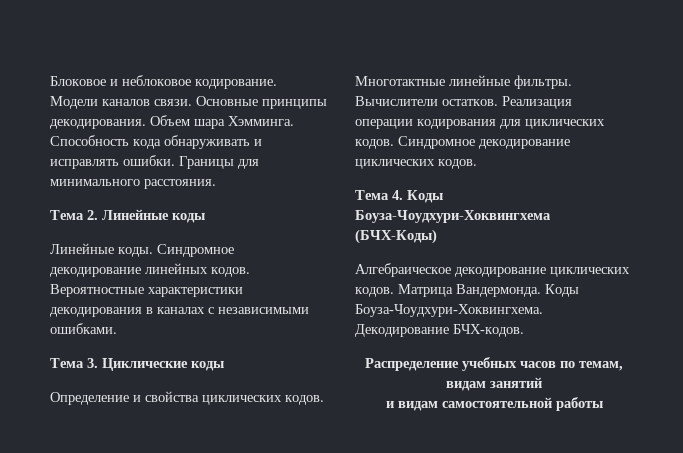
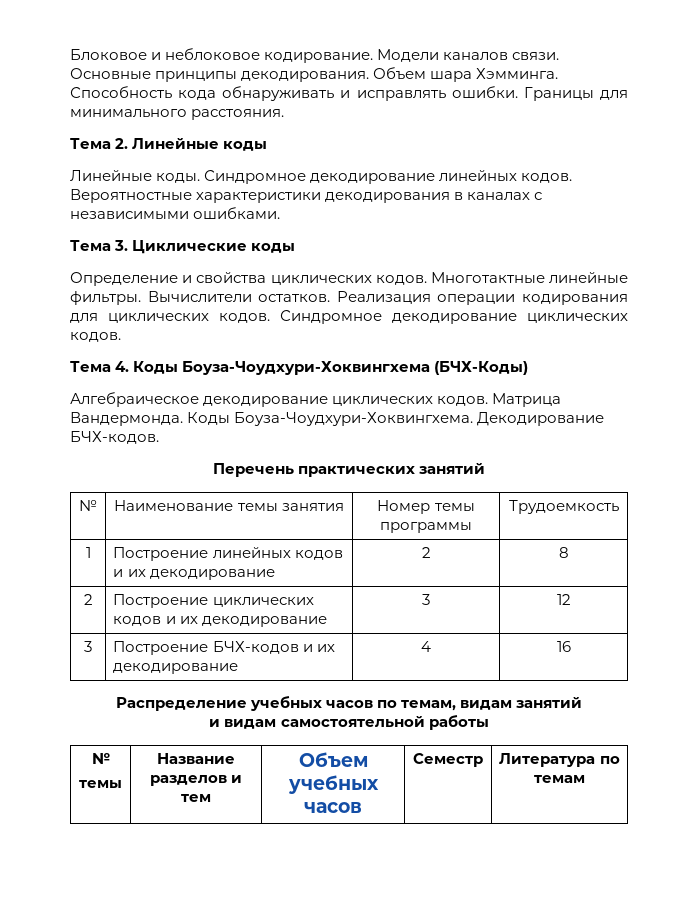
(524, 330) none -> [212,463,486,477] [79,500,97,511] [114,500,344,512] [377,500,475,514] [380,522,472,533] [508,500,619,514] [85,547,91,558] [113,547,343,561] [113,569,275,580] [421,547,431,558] [558,547,569,558] [83,594,93,605] [113,594,314,608] [113,616,327,627] [422,594,430,605] [556,594,571,605] [84,641,92,652] [113,641,335,655] [113,663,239,674] [421,641,431,652] [556,641,571,652] // Перечень практических занятий // № | Наименование темы занятия | Номер темы программы | Трудоемкость // 1 | Построение линейных кодов и их декодирование | 2 | 8 // 2 | Построение циклических кодов и их декодирование | 3 | 12 // 3 | Построение БЧХ-кодов и их декодирование | 4 | 16
(603, 404) none -> [91,753,110,764] [79,780,122,788] [157,753,235,764] [149,775,243,786] [181,794,211,802] [298,752,368,767] [287,775,379,794] [304,802,362,813] [413,753,483,767] [499,753,620,767] [534,775,585,783] // № // темы | Название разделов и тем | Объем учебных часов | Семестр | Литература по темам

